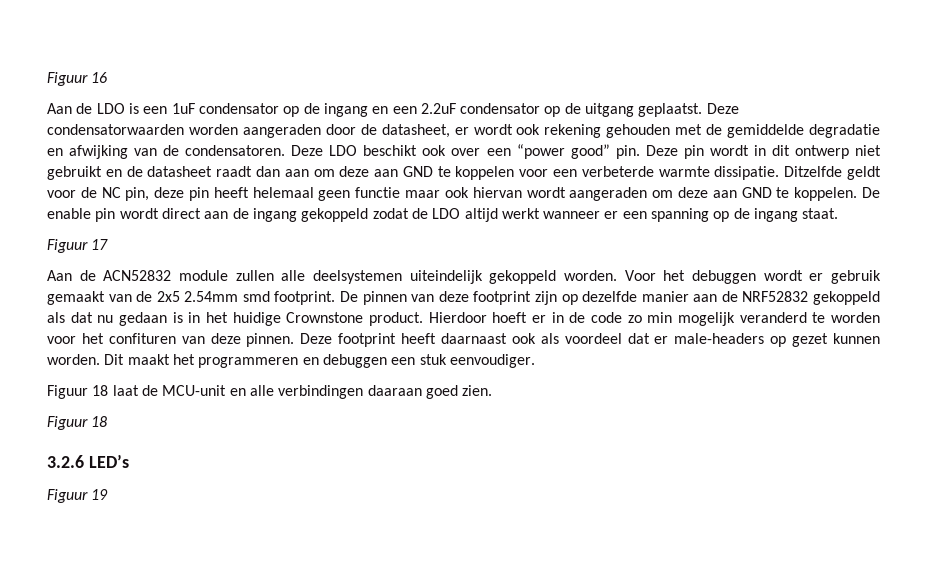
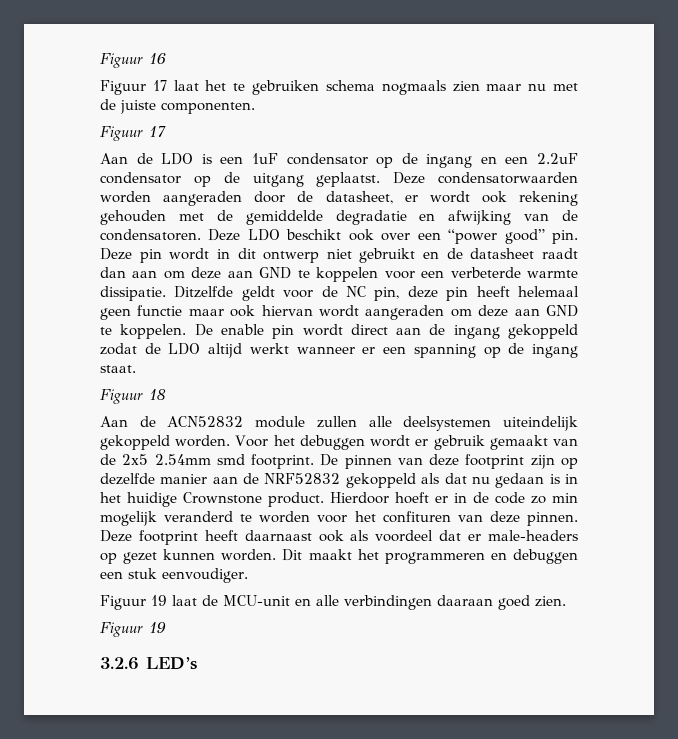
(108, 77) none -> [100,80,578,95] [100,99,255,114] [100,126,166,141] // Figuur 17 laat het te gebruiken schema nogmaals zien maar nu met de juiste componenten. // Figuur 17
[91,239,109,250] 17 -> [149,389,166,400] 18
[92,385,109,396] 18 -> [151,595,167,606] 19
[91,416,108,427] 18 -> [149,622,166,633] 19
[47,489,109,503] // Figuur 19 -> (197, 663) none

